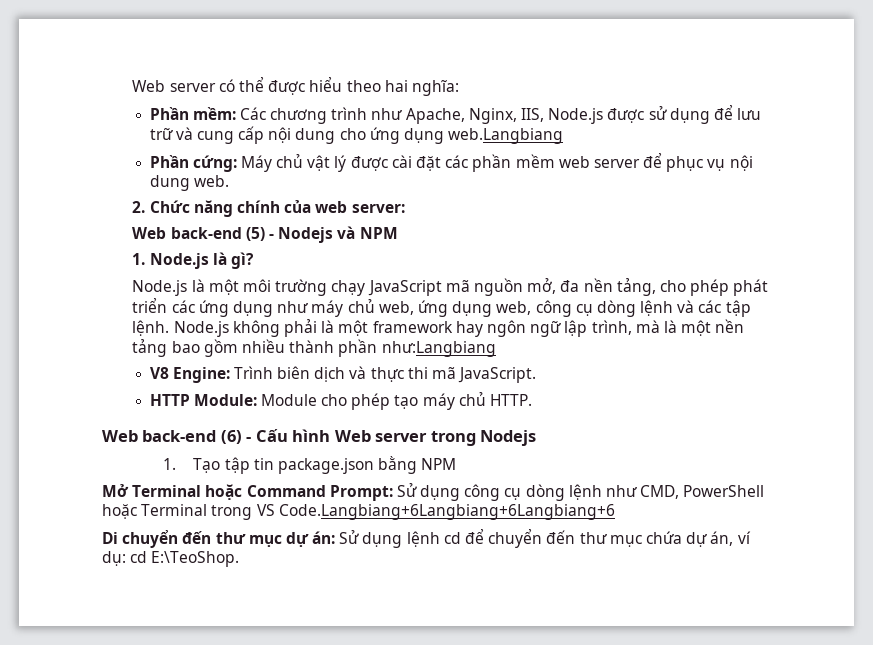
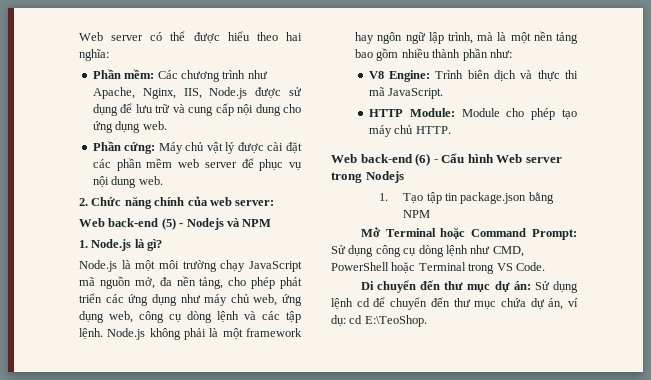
[448,128,564,144] web.Langbiang -> [142,121,167,130] web.
[381,341,496,357] như:Langbiang -> [489,49,512,58] như:
[278,504,615,520] Code.Langbiang+6Langbiang+6Langbiang+6 -> [515,262,545,271] Code.

